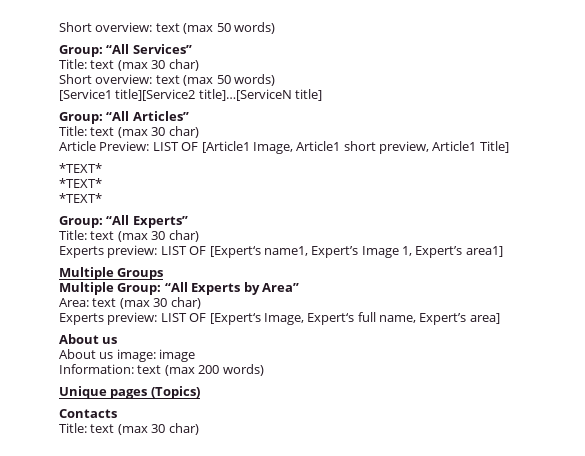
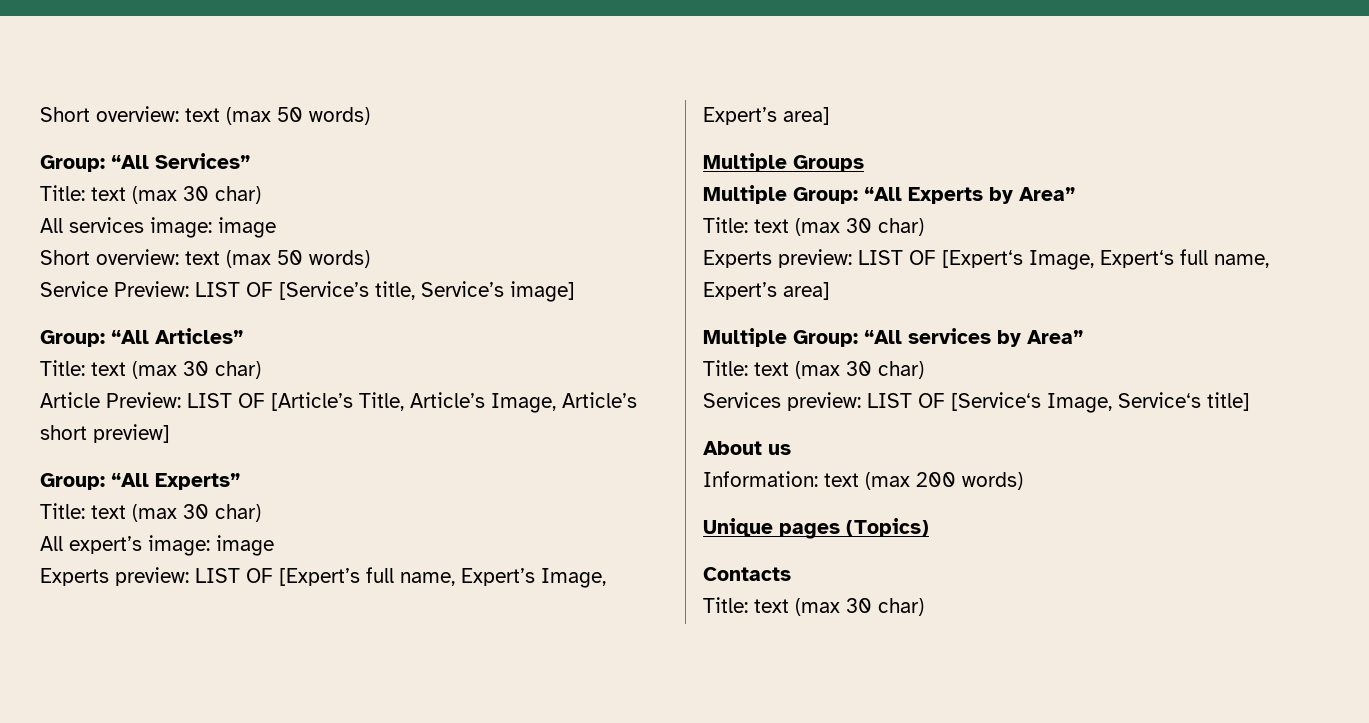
[59,74,275,86] [59,89,323,101] // Short overview: text (max 50 words) // [Service1 title][Service2 title]…[ServiceN title] -> [40,217,276,238] [40,249,370,268] [40,281,575,302] // All services image: image // Short overview: text (max 50 words) // Service Preview: LIST OF [Service’s title, Service’s image]
[201,141,509,154] [59,163,102,173] [59,178,102,188] [59,193,102,203] [Article1 Image, Article1 short preview, Article1 Title] // *TEXT* // *TEXT* // *TEXT* -> [271,392,637,413] [40,424,170,443] [Article’s Title, Article’s Image, Article’s short preview]
[59,245,503,258] // Experts preview: LIST OF [Expert‘s name1, Expert’s Image 1, Expert’s area1] -> [40,535,274,556] [40,567,606,588] [703,107,830,125] // All expert’s image: image // Experts preview: LIST OF [Expert’s full name, Expert’s Image, Expert’s area]
[59,298,89,307] Area: -> [703,217,748,233] Title:
[59,334,118,344] [59,349,196,362] About us // About us image: image -> [703,328,1083,347] [703,360,924,379] [703,392,1250,413] [703,441,791,455] Multiple Group: “All services by Area” // Title: text (max 30 char) // Services preview: LIST OF [Service‘s Image, Service‘s title] // About us

